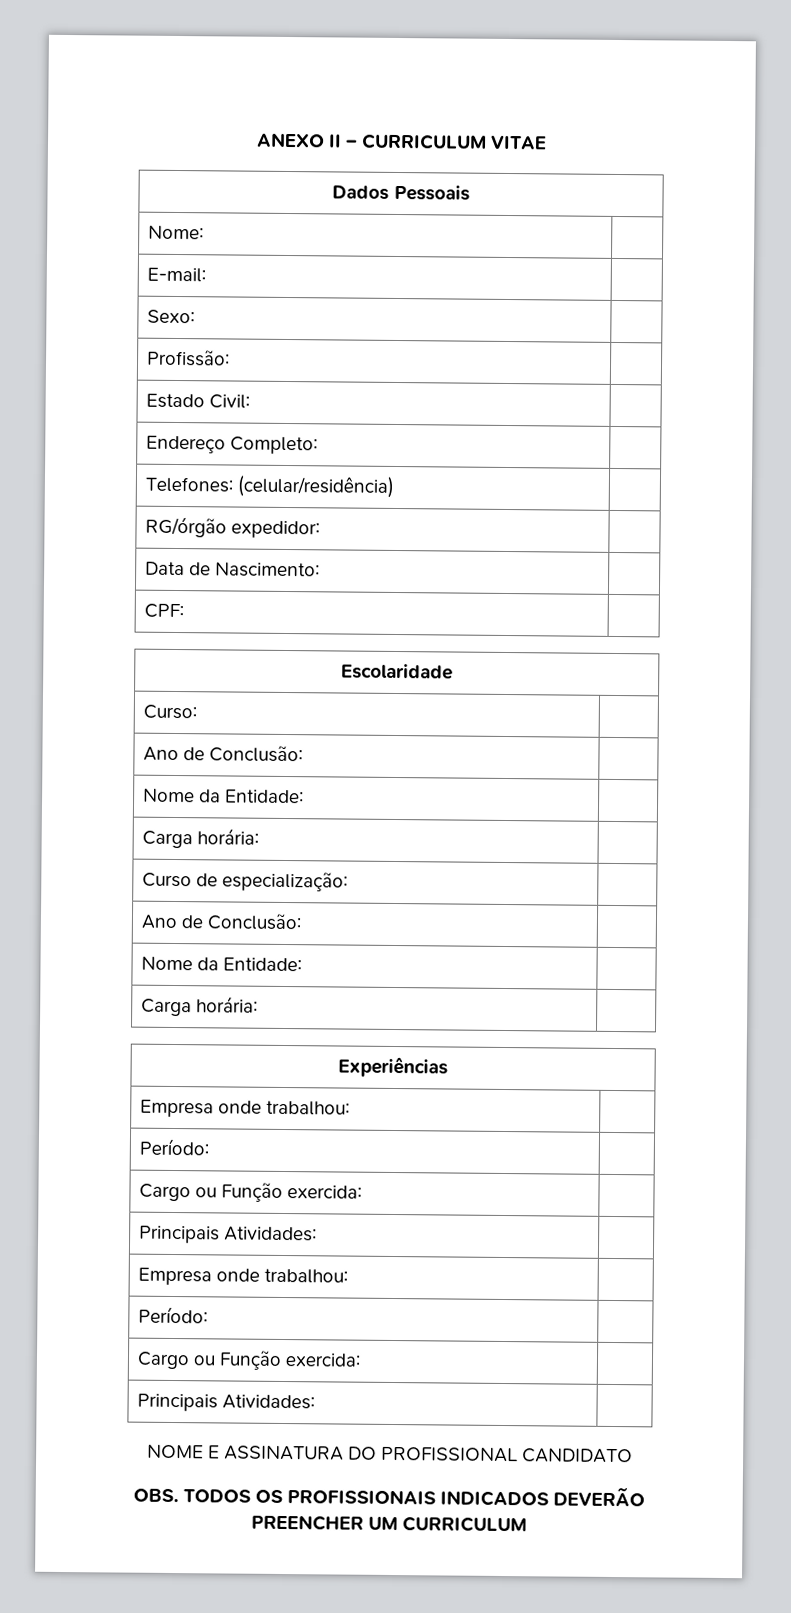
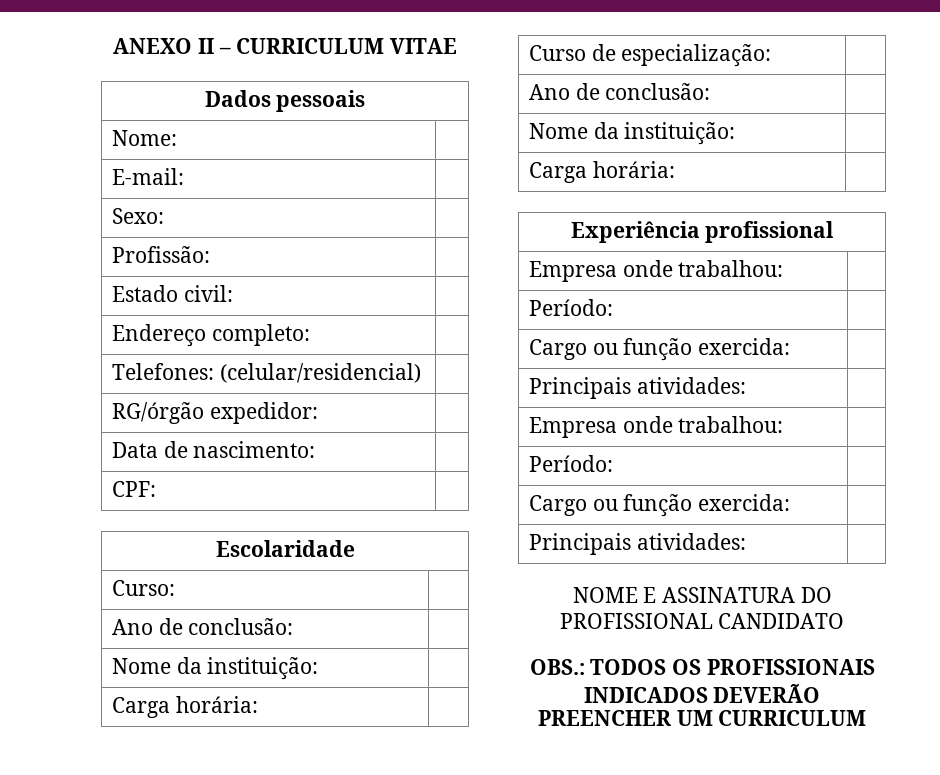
[393,184,470,201] Pessoais -> [276,90,366,112] pessoais
[208,394,250,409] Civil: -> [183,285,233,302] civil:
[229,436,318,455] Completo: -> [211,324,310,346] completo:
[236,475,394,498] (celular/residência) -> [219,363,421,383] (celular/residencial)
[214,562,320,578] Nascimento: -> [193,441,316,458] nascimento:
[208,745,303,763] [142,788,304,804] Conclusão: | // Nome da Entidade: -> [188,618,294,635] [112,657,319,680] conclusão: | // Nome da instituição:
[206,913,302,931] [140,956,302,972] [140,996,258,1017] [338,1056,448,1078] [139,1099,350,1118] [138,1138,209,1156] [138,1182,363,1202] [138,1225,317,1244] [137,1267,348,1286] [137,1306,208,1324] [136,1350,362,1370] [136,1393,315,1412] Conclusão: | // Nome da Entidade: | // Carga horária: | // Experiências // Empresa onde trabalhou: | // Período: | // Cargo ou Função exercida: | // Principais Atividades: | // Empresa onde trabalhou: | // Período: | // Cargo ou Função exercida: | // Principais Atividades: -> [605,83,711,100] [529,122,736,145] [529,161,675,183] [570,221,835,243] [529,260,784,282] [529,299,614,316] [529,338,791,361] [529,377,746,399] [529,416,784,438] [529,455,614,472] [529,494,791,517] [529,533,746,555] conclusão: | // Nome da instituição: | // Carga horária: | // Experiência profissional // Empresa onde trabalhou: | // Período: | // Cargo ou função exercida: | // Principais atividades: | // Empresa onde trabalhou: | // Período: | // Cargo ou função exercida: | // Principais atividades:
[132,1488,179,1503] OBS. -> [529,659,585,675] OBS.:

